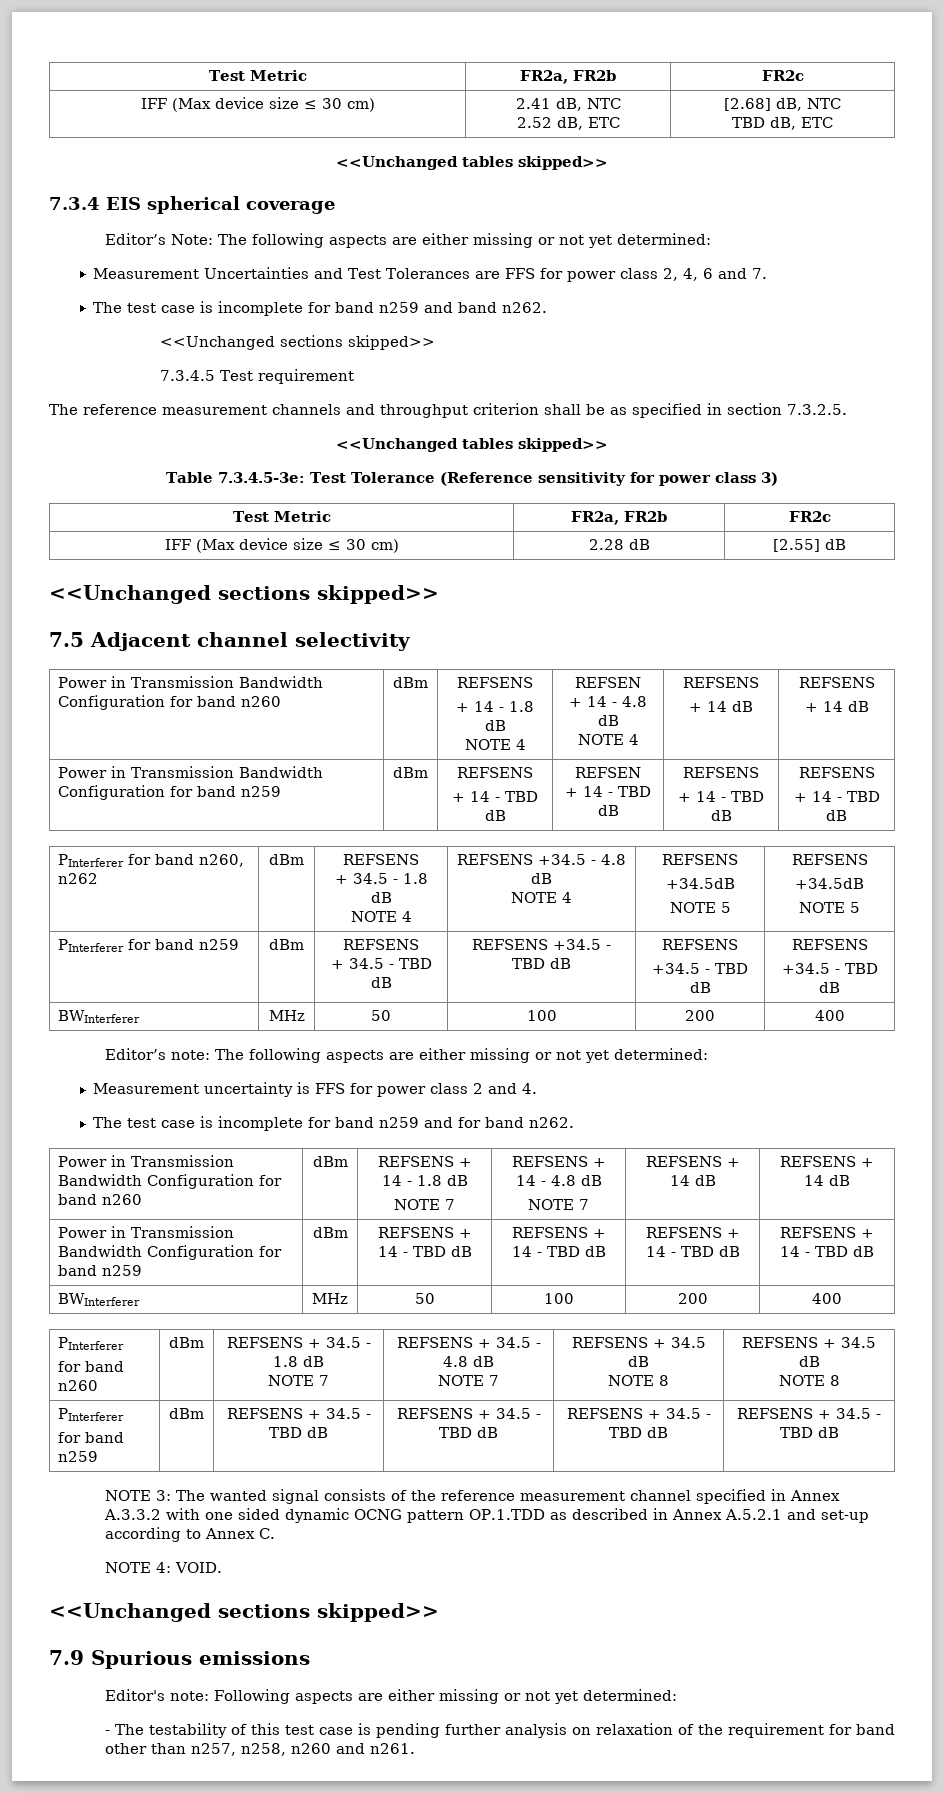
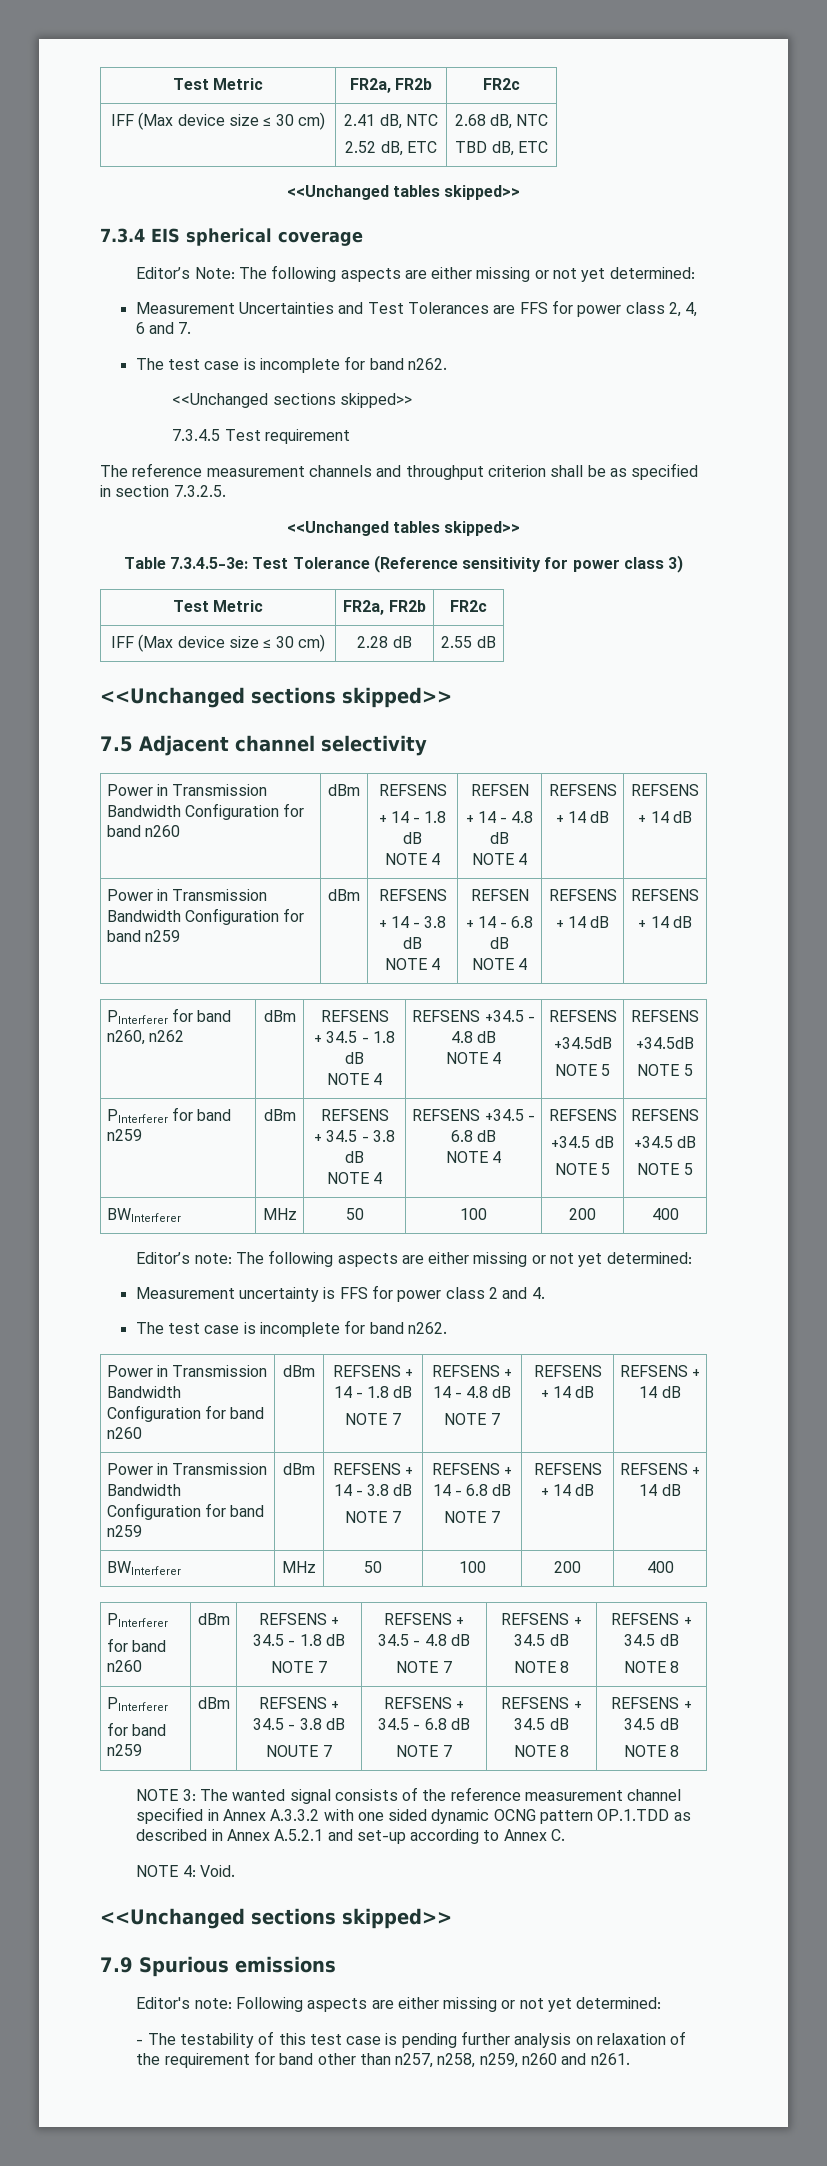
[724,98,771,111] [2.68] -> [454,114,486,126] 2.68
[379,302,498,313] n259 and band -> (404, 364) none
[773,539,820,552] [2.55] -> [441,636,473,648] 2.55
[505,791,538,802] [484,810,506,821] [575,767,641,778] [565,786,651,797] [597,805,619,816] [683,767,759,778] [678,791,764,802] [710,810,732,821] [798,767,875,778] [793,791,880,802] TBD dB | REFSEN // + 14 - TBD dB | REFSENS // + 14 - TBD dB | REFSENS // + 14 - TBD -> [424,916,447,928] [403,937,422,949] [384,958,441,970] [470,889,529,901] [465,916,534,928] [490,937,509,949] [471,958,528,970] [548,889,617,901] [555,916,610,928] [631,889,699,901] [638,916,669,928] 3.8 dB // NOTE 4 | REFSEN // + 14 - 6.8 dB // NOTE 4 | REFSENS // + 14 dB | REFSENS // + 14
[398,958,432,969] [370,977,392,988] [472,939,611,950] [512,958,571,969] [662,939,738,950] [652,963,748,974] [689,982,711,993] [791,939,868,950] [781,963,878,974] [819,982,840,993] TBD dB | REFSENS +34.5 - TBD dB | REFSENS // +34.5 - TBD dB | REFSENS // +34.5 - TBD dB -> [372,1130,395,1142] [345,1151,364,1163] [326,1172,383,1184] [412,1109,535,1121] [450,1130,497,1142] [445,1151,502,1163] [548,1109,617,1121] [551,1136,614,1148] [554,1163,611,1175] [631,1109,699,1121] [633,1136,697,1148] [637,1163,693,1175] 3.8 dB // NOTE 4 | REFSENS +34.5 - 6.8 dB // NOTE 4 | REFSENS // +34.5 dB // NOTE 5 | REFSENS // +34.5 dB // NOTE 5
[379,1117,525,1128] n259 and for band -> (404, 1328) none
[412,1246,472,1257] [511,1227,606,1238] [511,1246,606,1257] [645,1227,740,1238] [645,1246,740,1257] [780,1227,874,1238] [780,1246,848,1257] TBD dB | REFSENS + 14 - TBD dB | REFSENS + 14 - TBD dB | REFSENS + 14 - TBD -> [367,1484,413,1496] [345,1511,401,1523] [431,1463,513,1475] [432,1484,512,1496] [444,1511,500,1523] [533,1463,602,1475] [540,1484,595,1496] [619,1463,701,1475] [639,1484,658,1496] 3.8 dB // NOTE 7 | REFSENS + 14 - 6.8 dB // NOTE 7 | REFSENS + 14 dB | REFSENS + 14
[269,1427,328,1438] [396,1408,541,1419] [439,1427,498,1438] [566,1408,711,1419] [609,1427,668,1438] [737,1408,881,1419] [779,1427,839,1438] TBD dB | REFSENS + 34.5 - TBD dB | REFSENS + 34.5 - TBD dB | REFSENS + 34.5 - TBD dB -> [299,1718,345,1730] [266,1745,332,1757] [383,1697,465,1709] [378,1718,470,1730] [396,1745,452,1757] [501,1697,582,1709] [514,1718,569,1730] [513,1745,570,1757] [611,1697,692,1709] [624,1718,679,1730] [623,1745,680,1757] 3.8 dB // NOUTE 7 | REFSENS + 34.5 - 6.8 dB // NOTE 7 | REFSENS + 34.5 dB // NOTE 8 | REFSENS + 34.5 dB // NOTE 8
[174,1562,222,1573] VOID. -> [199,1865,235,1877] Void.
(286, 1749) none -> [479,2053,518,2068] n259,

